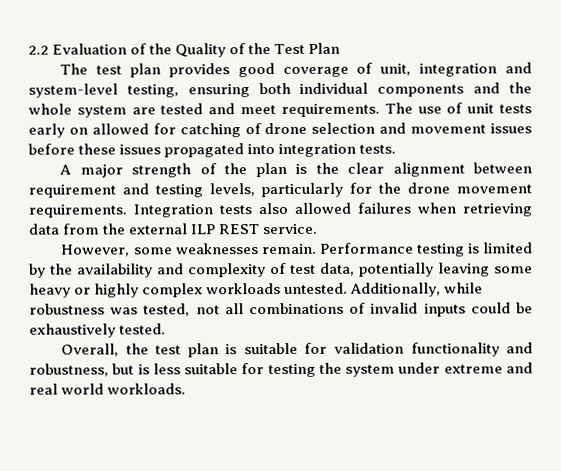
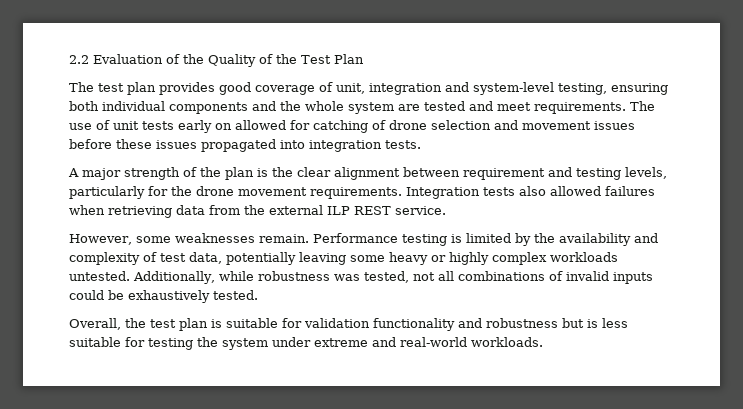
[29,363,109,377] robustness, -> [486,318,558,328] robustness
[29,383,105,395] real world -> [400,337,467,347] real-world

